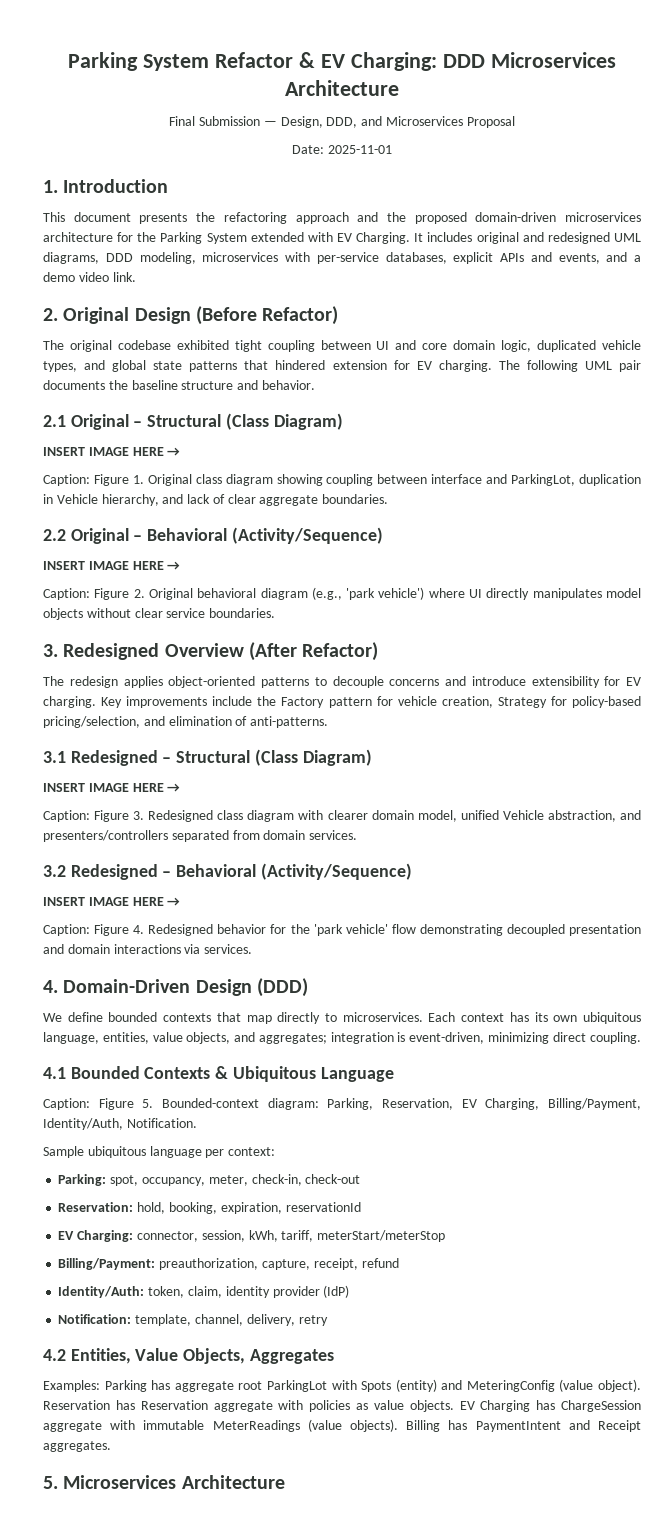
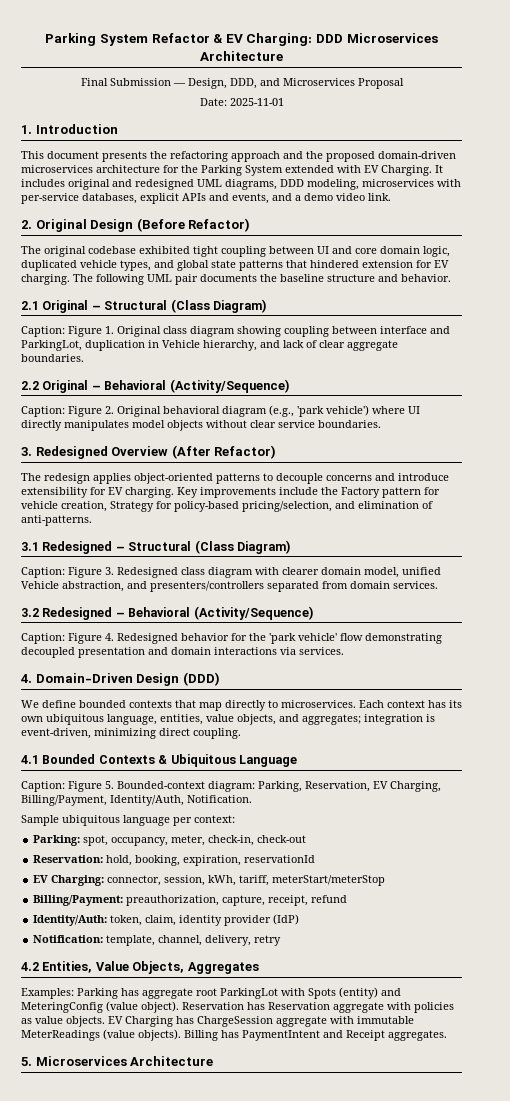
[43,447,181,456] // INSERT IMAGE HERE → -> (267, 306) none
[43,561,181,570] // INSERT IMAGE HERE → -> (290, 386) none
[43,783,181,792] // INSERT IMAGE HERE → -> (291, 547) none
[43,897,181,906] // INSERT IMAGE HERE → -> (314, 613) none

